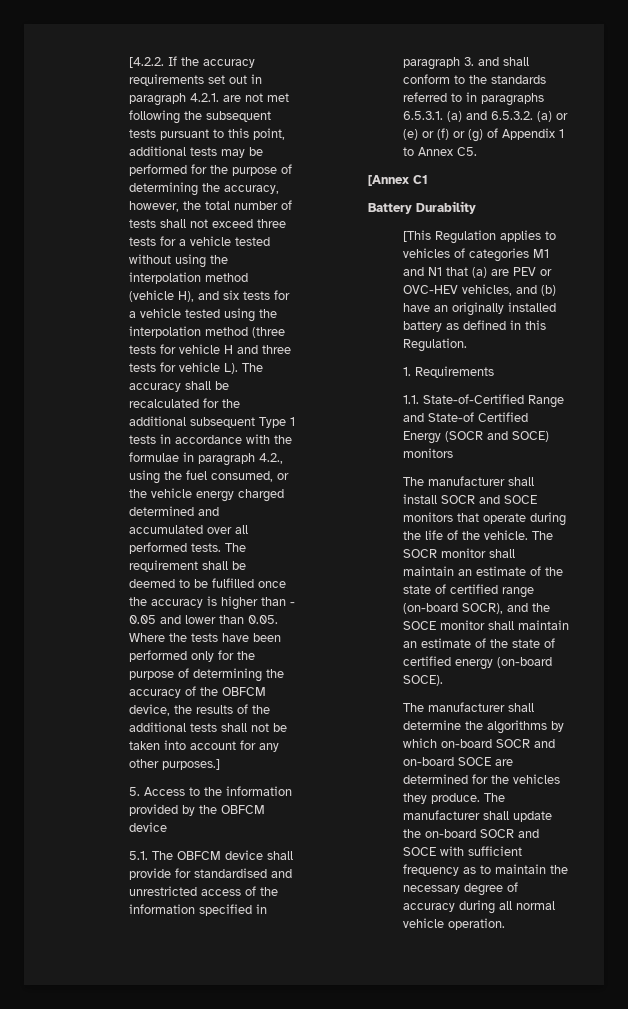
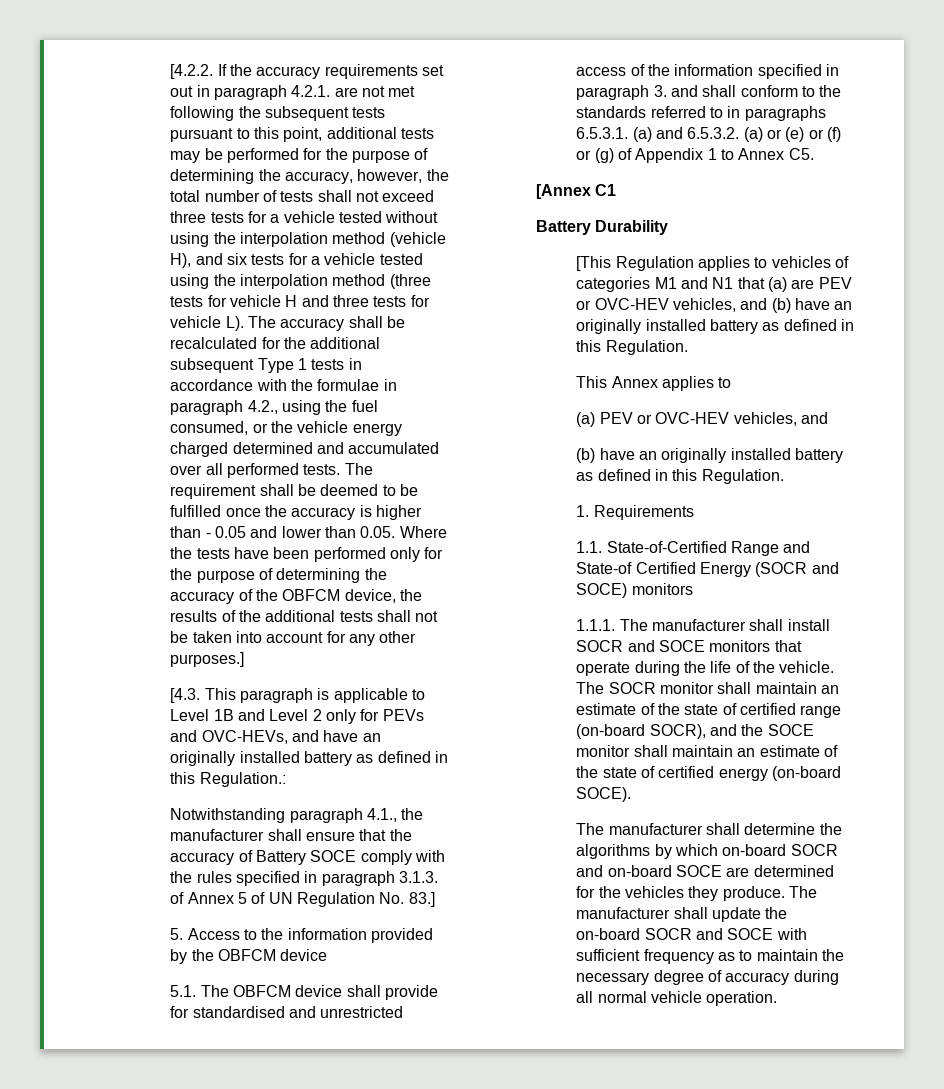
(220, 764) none -> [170,688,426,703] [170,709,424,724] [170,730,381,744] [170,751,449,766] [170,772,286,787] [170,808,424,823] [170,829,412,841] [170,850,446,865] [170,871,439,886] [170,892,435,907] // [4.3. This paragraph is applicable to Level 1B and Level 2 only for PEVs and OVC-HEVs, and have an originally installed battery as defined in this Regulation.: // Notwithstanding paragraph 4.1., the manufacturer shall ensure that the accuracy of Battery SOCE comply with the rules specified in paragraph 3.1.3. of Annex 5 of UN Regulation No. 83.]
(467, 345) none -> [576,376,732,391] [576,412,829,427] [576,448,844,463] [576,469,784,484] // This Annex applies to // (a) PEV or OVC-HEV vehicles, and // (b) have an originally installed battery as defined in this Regulation.
(453, 453) none -> [576,619,616,631] 1.1.1.

